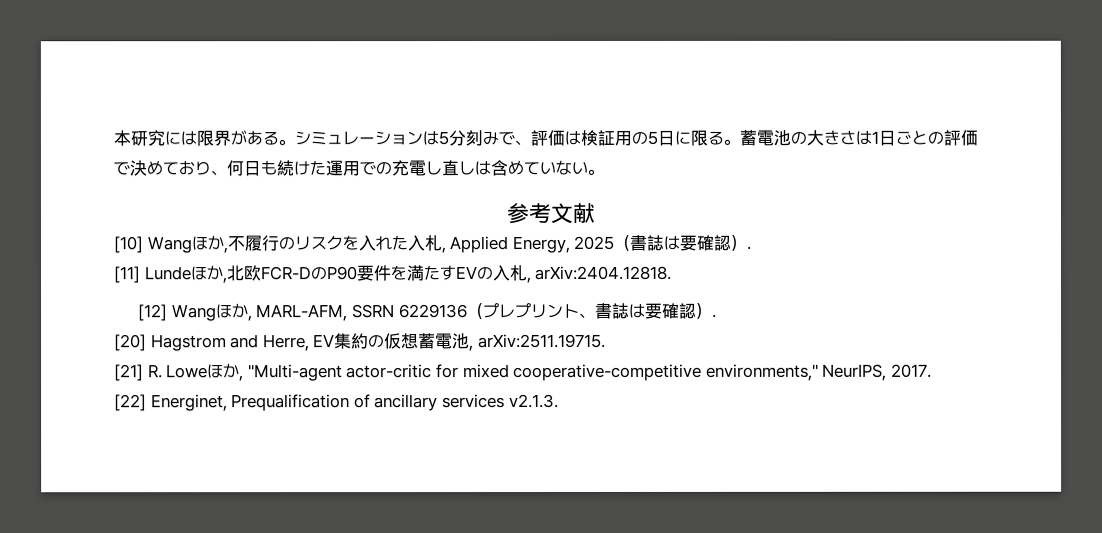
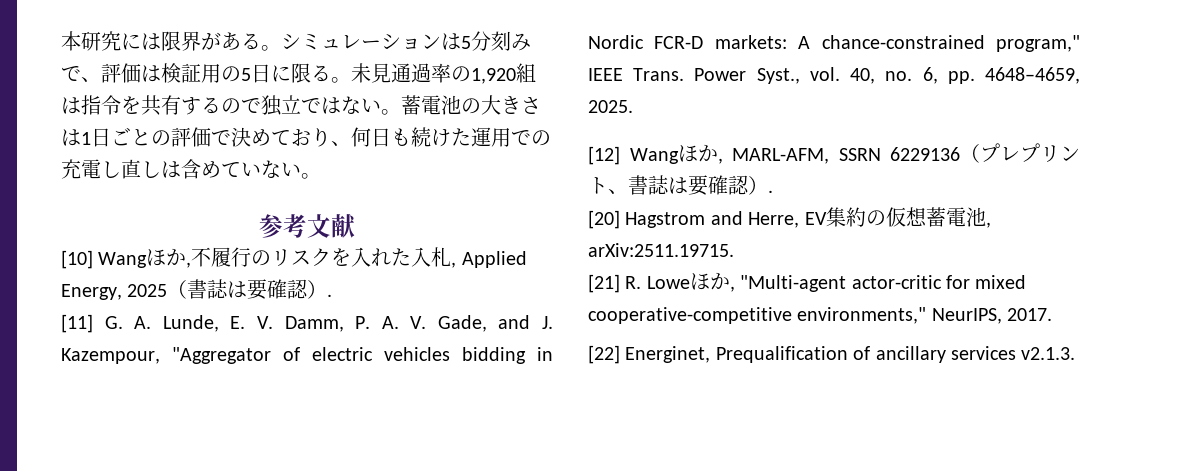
(740, 141) none -> [351,63,536,84] [61,95,401,116] 未見通過率の1,920組は指令を共有するので独立ではない。
[143,265,673,284] Lundeほか,北欧FCR-DのP90要件を満たすEVの入札, arXiv:2404.12818. -> [104,315,553,332] [61,347,553,364] [588,35,1080,52] [588,67,1080,84] [588,100,633,113] G. A. Lunde, E. V. Damm, P. A. V. Gade, and J. Kazempour, "Aggregator of electric vehicles bidding in Nordic FCR-D markets: A chance-constrained program," IEEE Trans. Power Syst., vol. 40, no. 6, pp. 4648–4659, 2025.

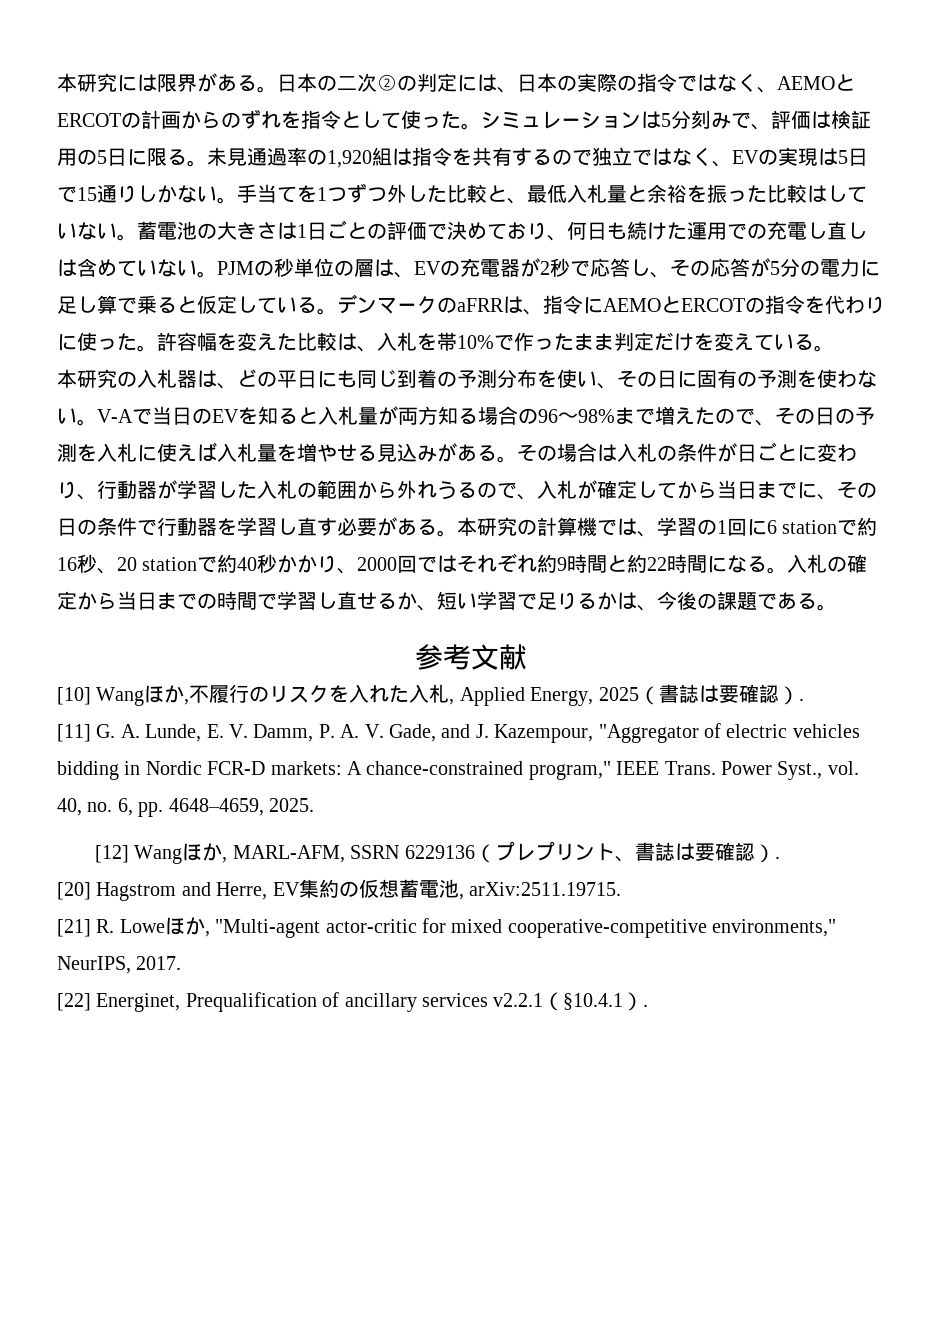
(281, 48) none -> [277,73,855,93] [57,109,481,130] 日本の二次②の判定には、日本の実際の指令ではなく、AEMOとERCOTの計画からのずれを指令として使った。
(361, 105) none -> [692,147,868,167] [57,183,867,204] [57,222,97,240] く、EVの実現は5日で15通りしかない。手当てを1つずつ外した比較と、最低入札量と余裕を振った比較はしていな
(321, 176) none -> [217,258,880,278] [57,294,885,315] [57,332,834,352] [57,369,877,389] [57,406,875,426] [57,442,857,463] [57,480,877,500] [57,517,878,537] [57,553,868,574] [57,591,837,611] PJMの秒単位の層は、EVの充電器が2秒で応答し、その応答が5分の電力に足し算で乗ると仮定している。デンマークのaFRRは、指令にAEMOとERCOTの指令を代わりに使った。許容幅を変えた比較は、入札を帯10%で作ったまま判定だけを変えている。 // 本研究の入札器は、どの平日にも同じ到着の予測分布を使い、その日に固有の予測を使わない。V-Aで当日のEVを知ると入札量が両方知る場合の96〜98%まで増えたので、その日の予測を入札に使えば入札量を増やせる見込みがある。その場合は入札の条件が日ごとに変わり、行動器が学習した入札の範囲から外れうるので、入札が確定してから当日までに、その日の条件で行動器を学習し直す必要がある。本研究の計算機では、学習の1回に6 stationで約16秒、20 stationで約40秒かかり、2000回ではそれぞれ約9時間と約22時間になる。入札の確定から当日までの時間で学習し直せるか、短い学習で足りるかは、今後の課題である。
[1021,347,1076,360] v2.1.3. -> [493,992,649,1011] v2.2.1（§10.4.1）.

